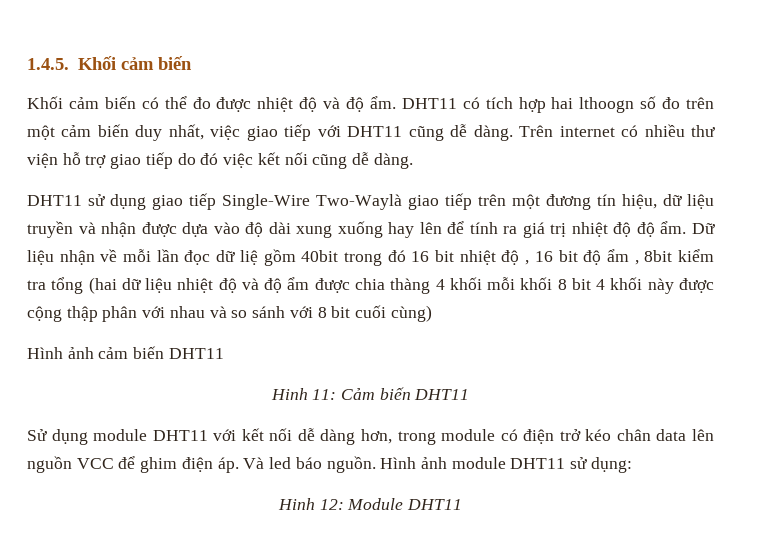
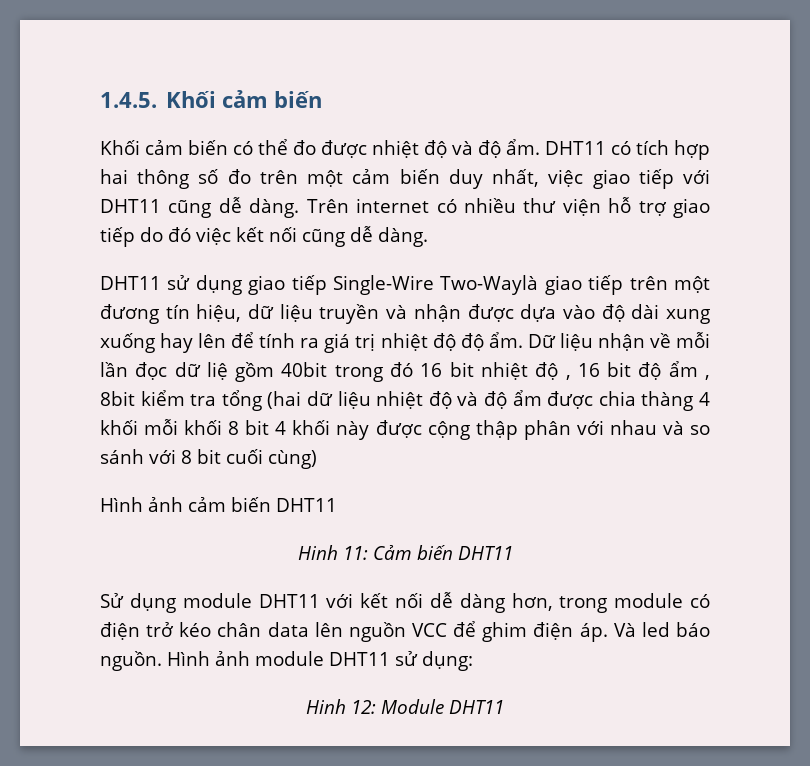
[579,97,635,113] lthoogn -> [137,169,190,189] thông

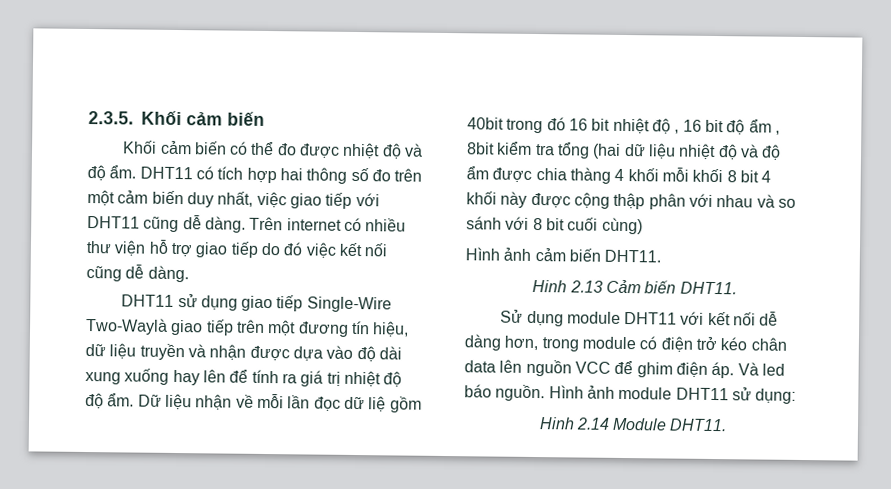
[100,92,157,108] 1.4.5. -> [88,111,134,125] 2.3.5.
[276,498,337,512] [297,545,368,560] DHT11 // Hinh 11: -> [604,249,662,263] [532,279,603,293] DHT11. // Hinh 2.13
[457,546,513,560] DHT11 -> [679,281,737,295] DHT11.
[351,699,504,714] 12: Module DHT11 -> [575,417,728,432] 2.14 Module DHT11.

